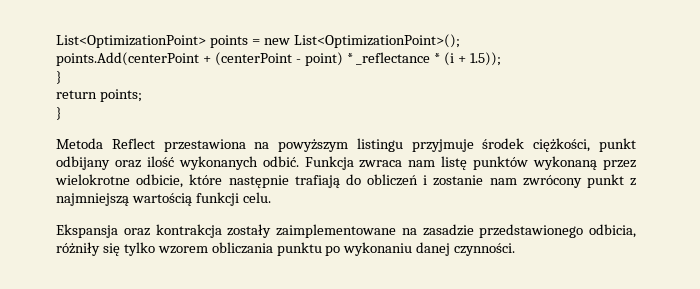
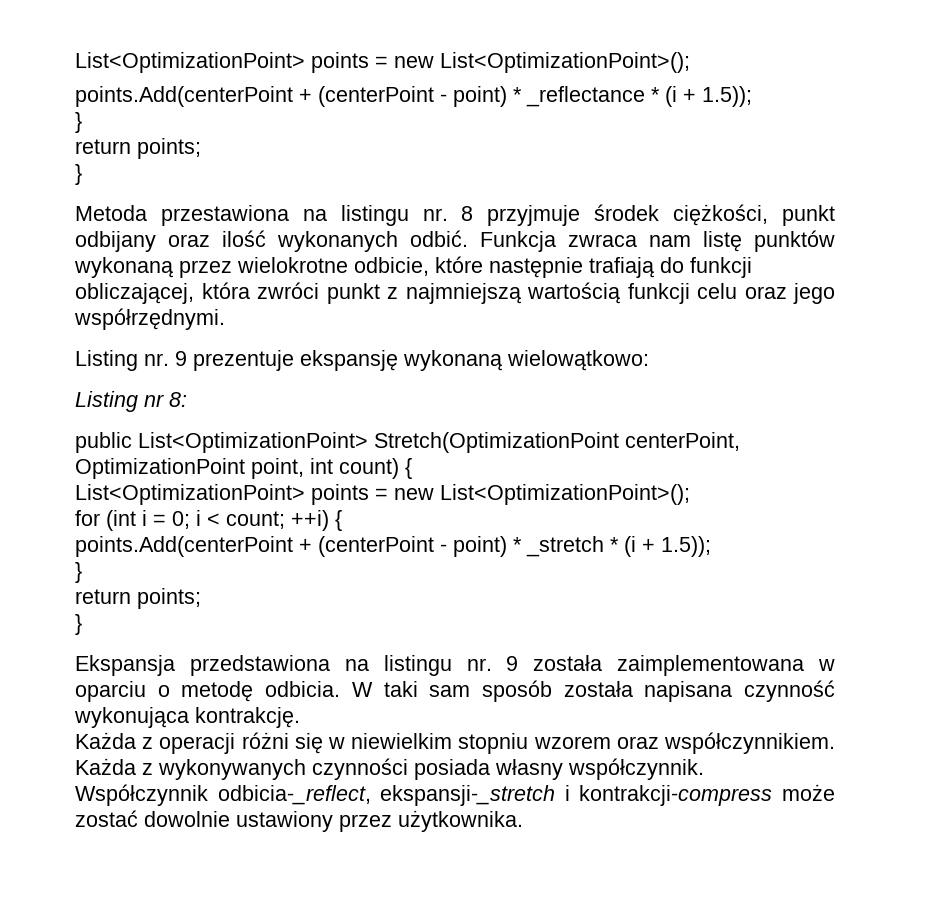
[111,138,155,149] Reflect -> (147, 213) none
[278,138,403,152] powyższym listingu -> [340,205,474,226] listingu nr. 8
[367,174,582,188] obliczeń i zostanie nam zwrócony -> [690,257,752,278] [75,282,319,304] funkcji obliczającej, która zwróci
[242,192,271,203] [56,224,636,238] [56,242,516,256] celu. // Ekspansja oraz kontrakcja zostały zaimplementowane na zasadzie przedstawionego odbicia, różniły się tylko wzorem obliczania punktu po wykonaniu danej czynności. -> [697,283,835,304] [74,308,225,330] [75,350,649,371] [75,391,187,412] [75,432,740,453] [75,458,412,479] [75,484,690,505] [75,510,342,531] [75,536,711,557] [75,562,82,583] [75,588,201,609] [75,614,82,635] [75,655,835,676] [75,680,835,702] [74,707,300,728] [75,732,835,754] [75,758,704,780] [75,784,836,806] [75,810,523,832] celu oraz jego współrzędnymi. // Listing nr. 9 prezentuje ekspansję wykonaną wielowątkowo: // Listing nr 8: // public List<OptimizationPoint> Stretch(OptimizationPoint centerPoint, OptimizationPoint point, int count) { // List<OptimizationPoint> points = new List<OptimizationPoint>(); // for (int i = 0; i < count; ++i) { // points.Add(centerPoint + (centerPoint - point) * _stretch * (i + 1.5)); // } // return points; // } // Ekspansja przedstawiona na listingu nr. 9 została zaimplementowana w oparciu o metodę odbicia. W taki sam sposób została napisana czynność wykonująca kontrakcję. // Każda z operacji różni się w niewielkim stopniu wzorem oraz współczynnikiem. Każda z wykonywanych czynności posiada własny współczynnik. Współczynnik odbicia-_reflect, ekspansji-_stretch i kontrakcji-compress może zostać dowolnie ustawiony przez użytkownika.

